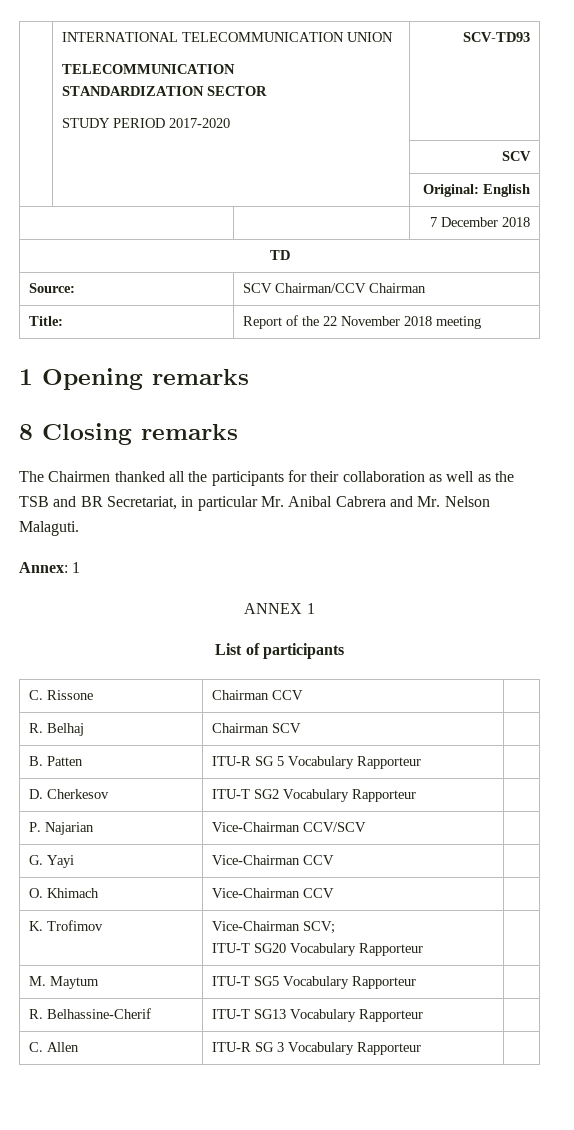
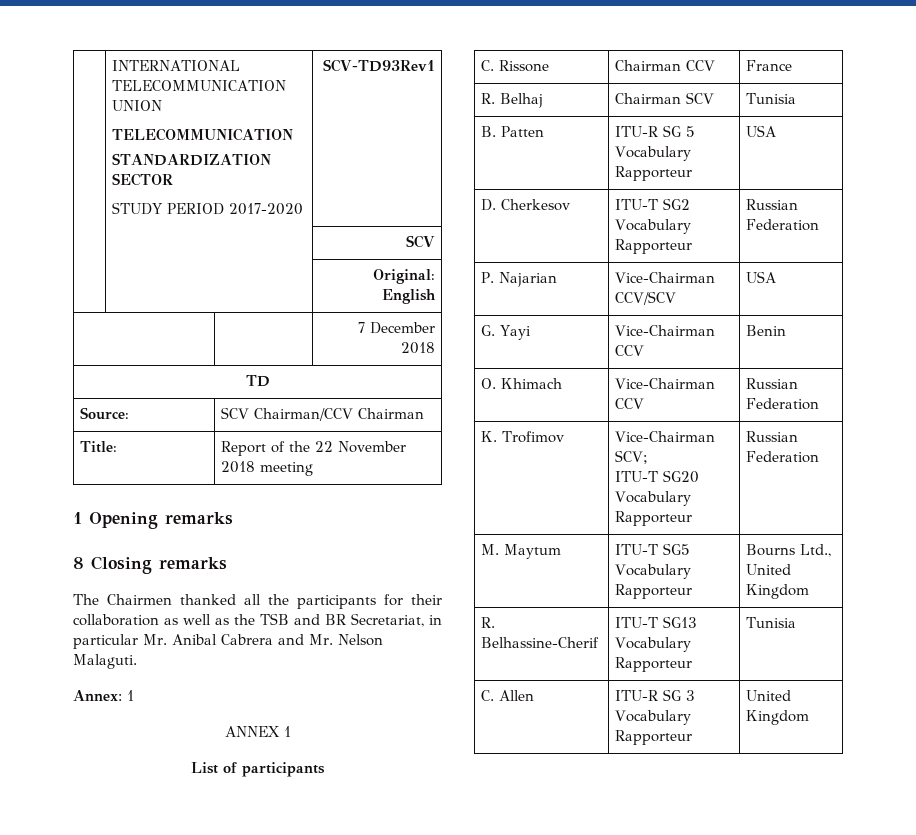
[463,32,531,42] SCV-TD93 -> [322,59,435,72] SCV-TD93Rev1
(303, 695) none -> [746,60,793,71] France
(301, 728) none -> [746,93,797,104] Tunisia
(421, 762) none -> [746,125,777,137] USA
(416, 795) none -> [746,199,799,210] [746,219,820,231] Russian Federation
(366, 827) none -> [746,271,777,283] USA
(334, 860) none -> [746,325,787,336] Benin
(334, 893) none -> [746,378,799,389] [746,398,820,410] Russian Federation
(423, 949) none -> [746,431,799,442] [746,451,820,463] Russian Federation
(416, 982) none -> [746,544,832,557] [746,564,792,575] [746,584,810,599] Bourns Ltd., United Kingdom
(423, 1015) none -> [746,617,797,628] Tunisia
(421, 1048) none -> [746,690,792,701] [746,710,810,725] United Kingdom

